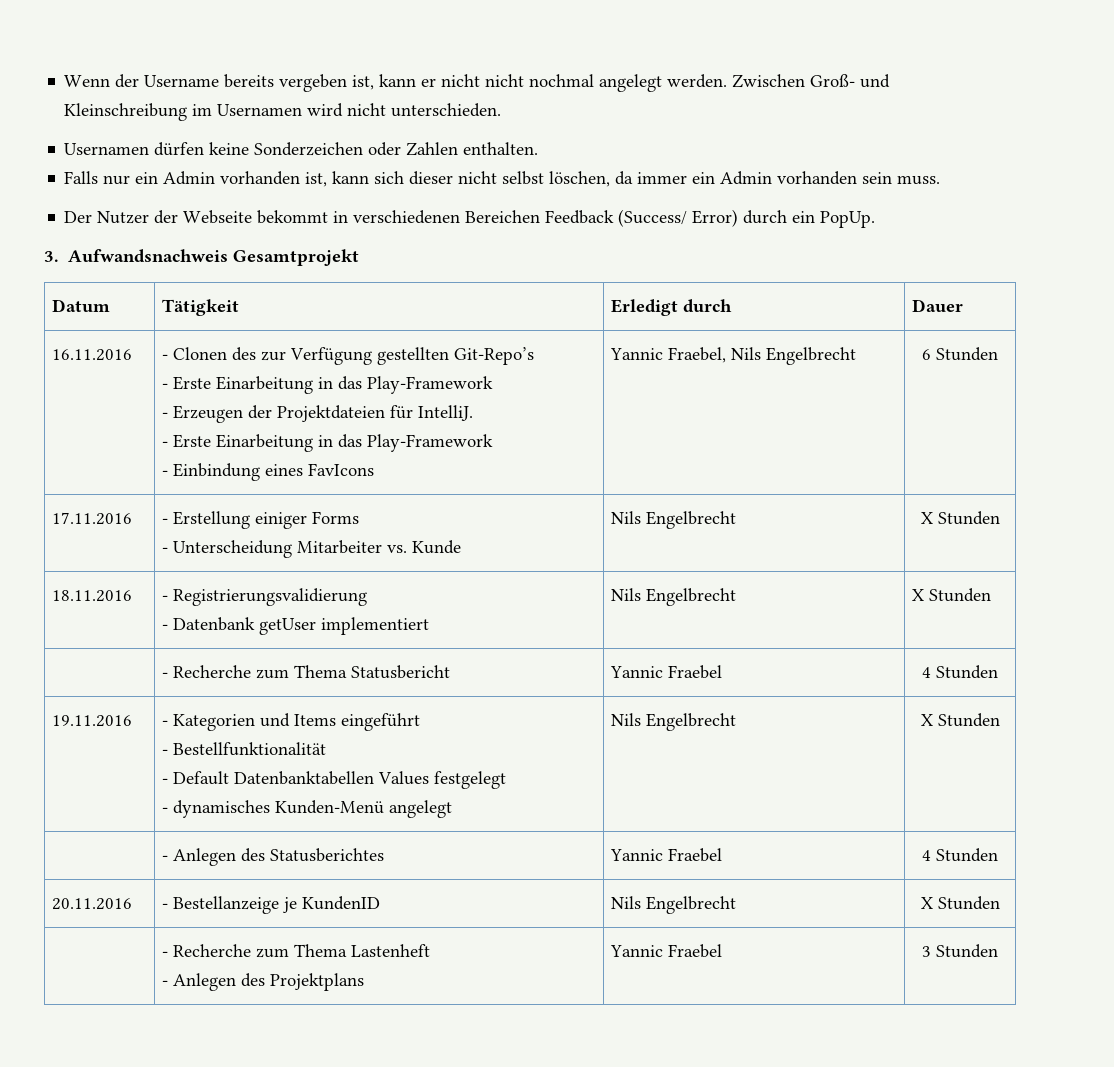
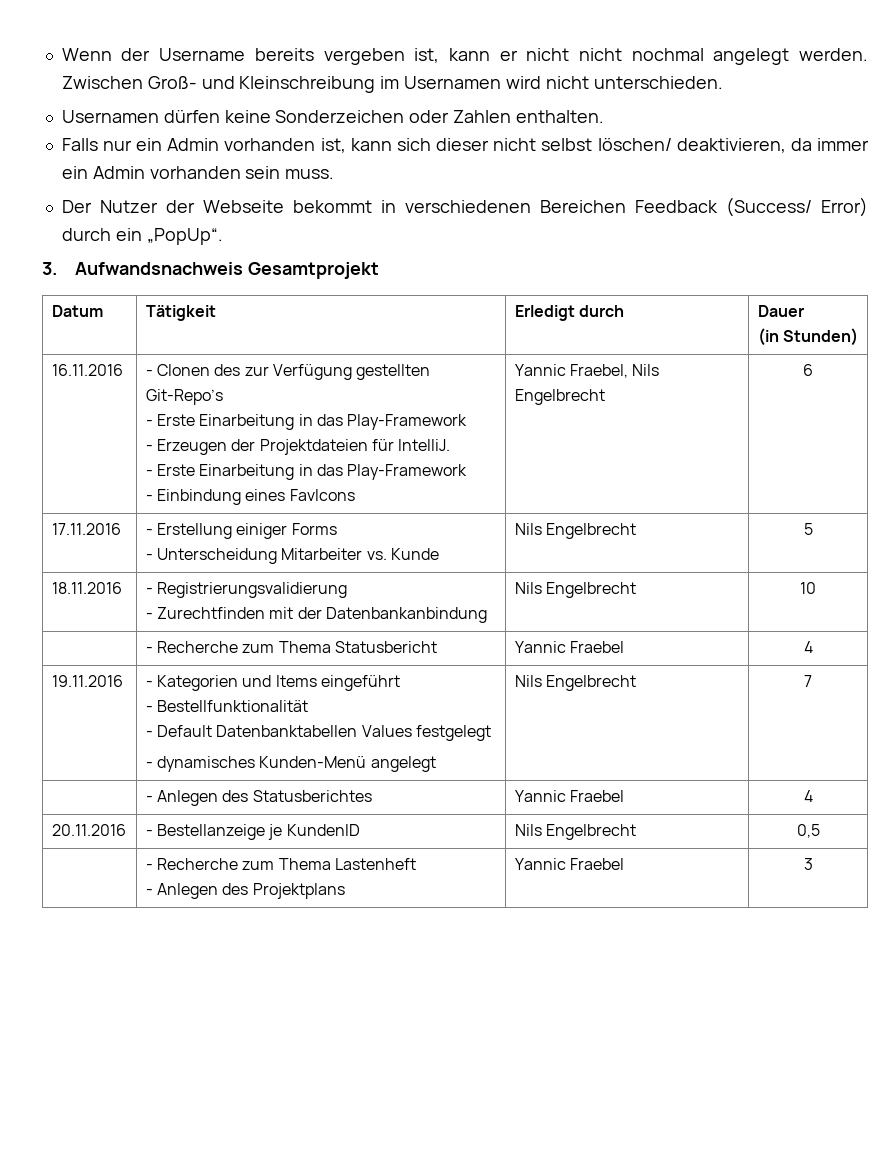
[549,171,611,187] löschen, -> [597,138,786,153] löschen/ deaktivieren,
[820,211,876,228] PopUp. -> [146,228,223,245] „PopUp“.
(964, 306) none -> [757,328,859,346] // (in Stunden)
[936,347,998,361] Stunden -> (813, 370) none
[920,511,1000,525] X Stunden -> [803,523,813,535] 5
[173,617,430,635] [611,588,737,606] [912,588,992,602] Datenbank getUser implementiert | Nils Engelbrecht | X Stunden -> [157,607,487,623] [514,582,637,598] [800,582,816,594] Zurechtfinden mit der Datenbankanbindung | Nils Engelbrecht | 10
[936,665,998,679] Stunden -> (813, 647) none
[920,713,1000,727] X Stunden -> [804,675,812,687] 7
[936,848,998,862] Stunden -> (813, 796) none
[920,896,1000,910] X Stunden -> [796,824,820,838] 0,5
[936,944,998,958] Stunden -> (813, 864) none

